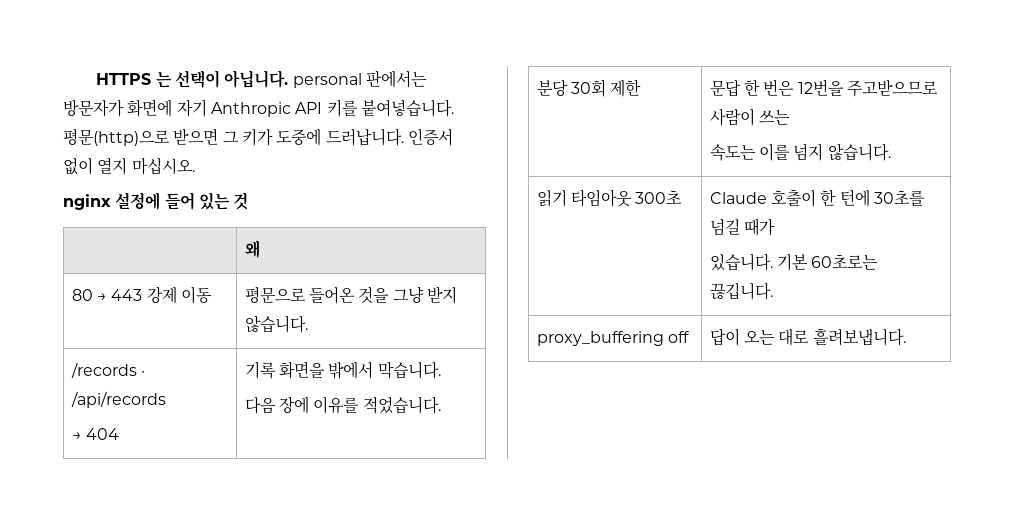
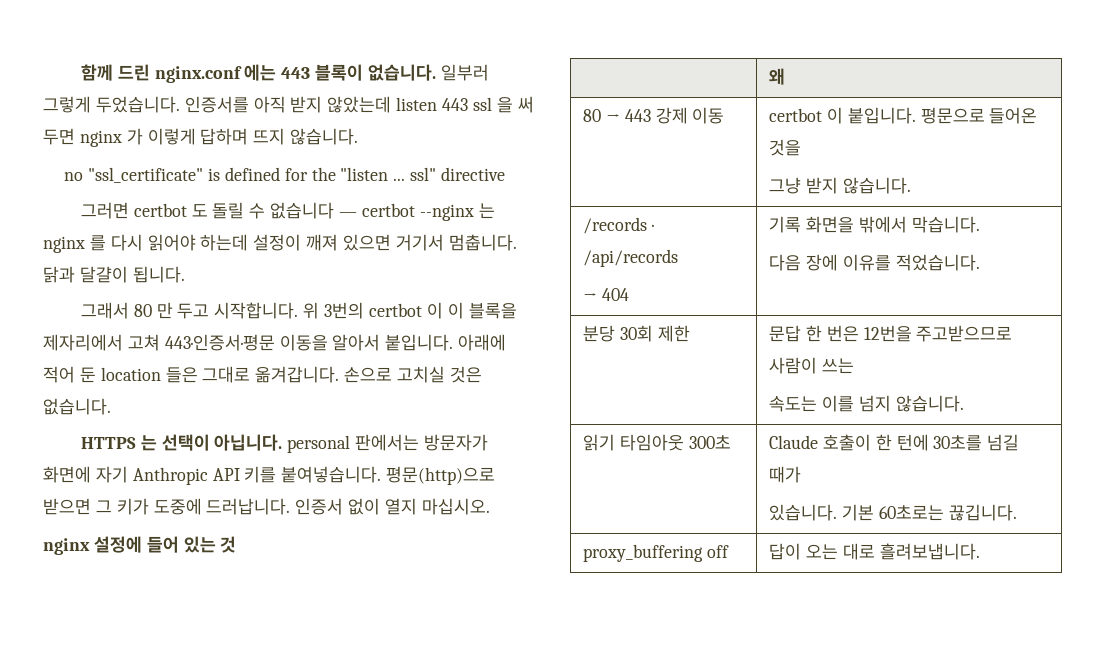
(96, 79) none -> [80,64,489,83] [43,96,534,113] [43,128,359,147] [64,167,505,183] [80,202,495,221] [43,234,517,253] [43,266,185,283] [80,302,517,319] [43,334,507,351] [43,366,482,383] [43,398,111,415] 함께 드린 nginx.conf 에는 443 블록이 없습니다. 일부러 그렇게 두었습니다. 인증서를 아직 받지 않았는데 listen 443 ssl 을 써 두면 nginx 가 이렇게 답하며 뜨지 않습니다. // no "ssl_certificate" is defined for the "listen ... ssl" directive // 그러면 certbot 도 돌릴 수 없습니다 — certbot --nginx 는 nginx 를 다시 읽어야 하는데 설정이 깨져 있으면 거기서 멈춥니다. 닭과 달걀이 됩니다. // 그래서 80 만 두고 시작합니다. 위 3번의 certbot 이 이 블록을 제자리에서 고쳐 443·인증서·평문 이동을 알아서 붙입니다. 아래에 적어 둔 location 들은 그대로 옮겨갑니다. 손으로 고치실 것은 없습니다. //
(212, 295) none -> [768,107,916,124] certbot 이 붙입니다.
(390, 295) none -> (801, 147) //

